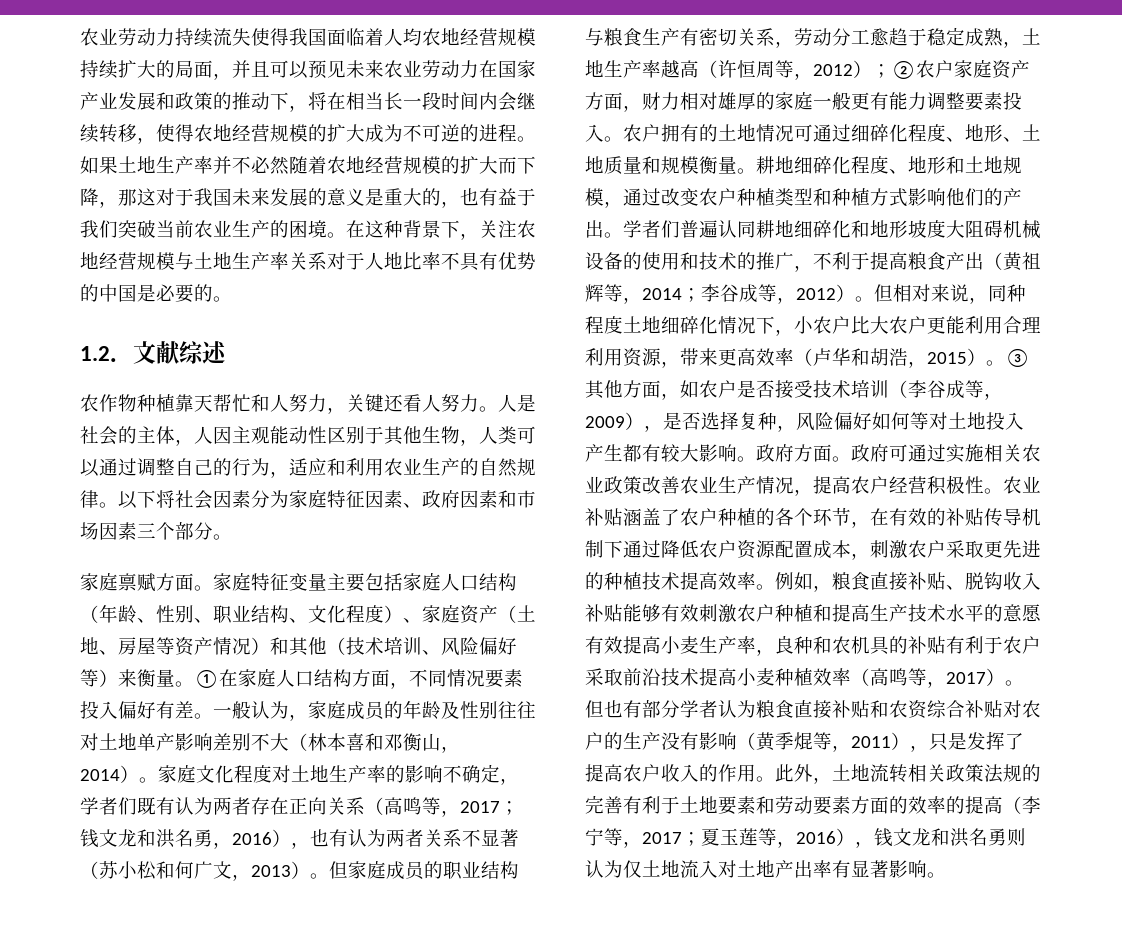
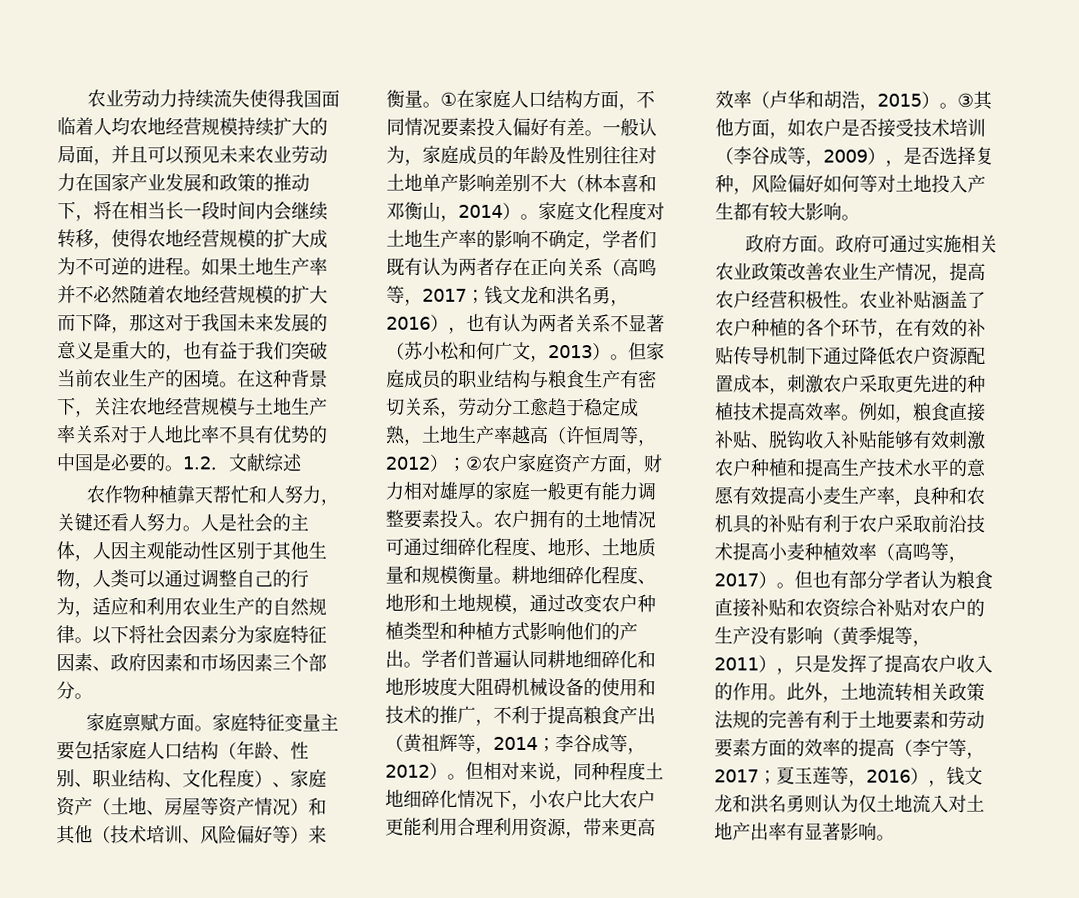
(232, 299) // -> (183, 468) none
(756, 459) none -> (860, 217) //

